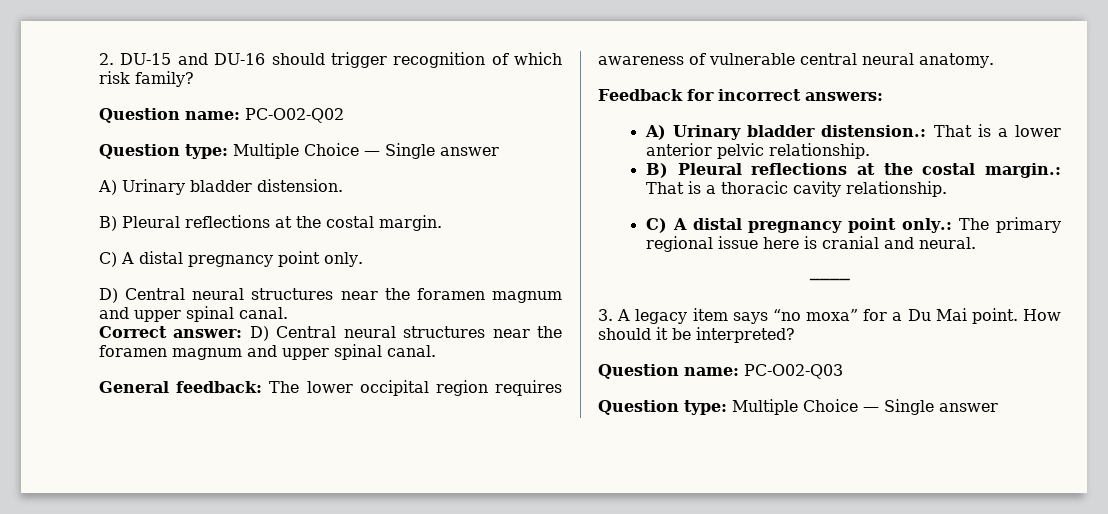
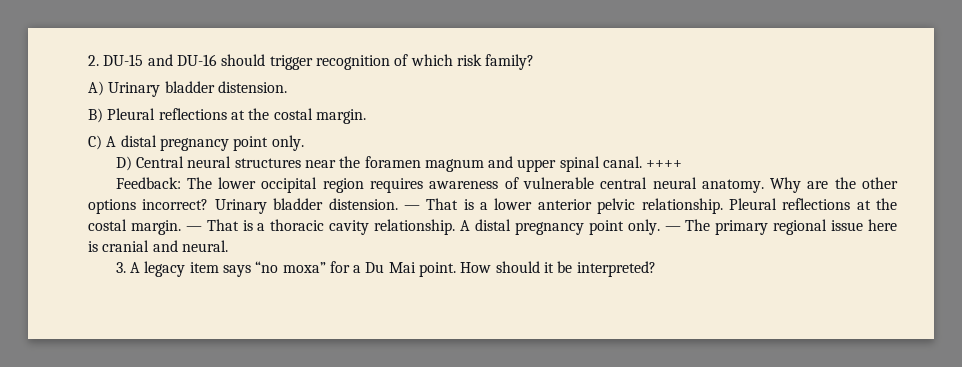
[99,108,344,123] [99,143,499,159] // Question name: PC-O02-Q02 // Question type: Multiple Choice — Single answer -> (535, 62) none
[99,326,562,341] [99,344,436,360] [99,381,263,393] // Correct answer: D) Central neural structures near the foramen magnum and upper spinal canal. // General feedback: -> [646,160,683,168] [115,177,181,189] ++++ // Feedback:
[598,89,883,101] [644,125,927,140] // Feedback for incorrect answers: // A) Urinary bladder distension.: -> [770,177,898,193] [88,198,420,214] Why are the other options incorrect? Urinary bladder distension. —
[645,163,1061,178] // B) Pleural reflections at the costal margin.: -> [728,198,897,210] [88,219,202,235] Pleural reflections at the costal margin. —
[645,218,953,233] // C) A distal pregnancy point only.: -> [460,219,681,235] A distal pregnancy point only. —
[808,278,850,285] // ──── -> (228, 246) none
[598,364,843,379] [598,399,998,415] // Question name: PC-O02-Q03 // Question type: Multiple Choice — Single answer -> (656, 269) none

